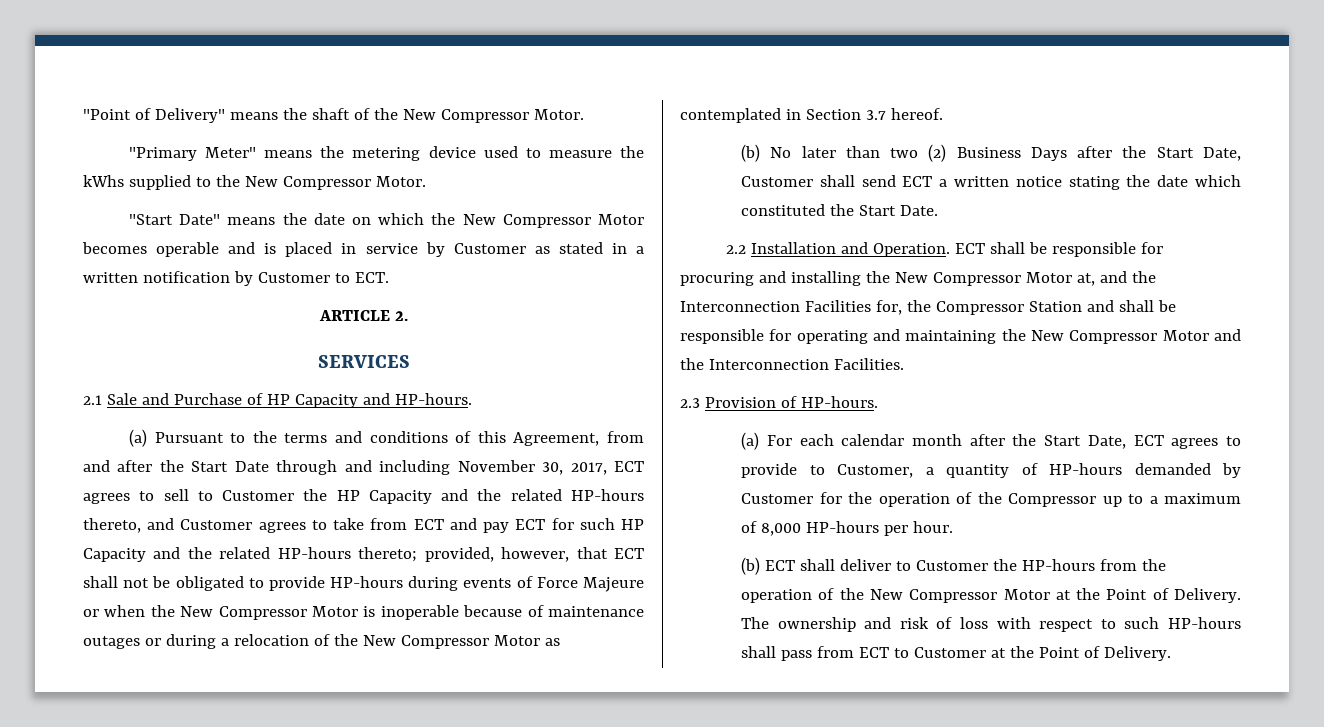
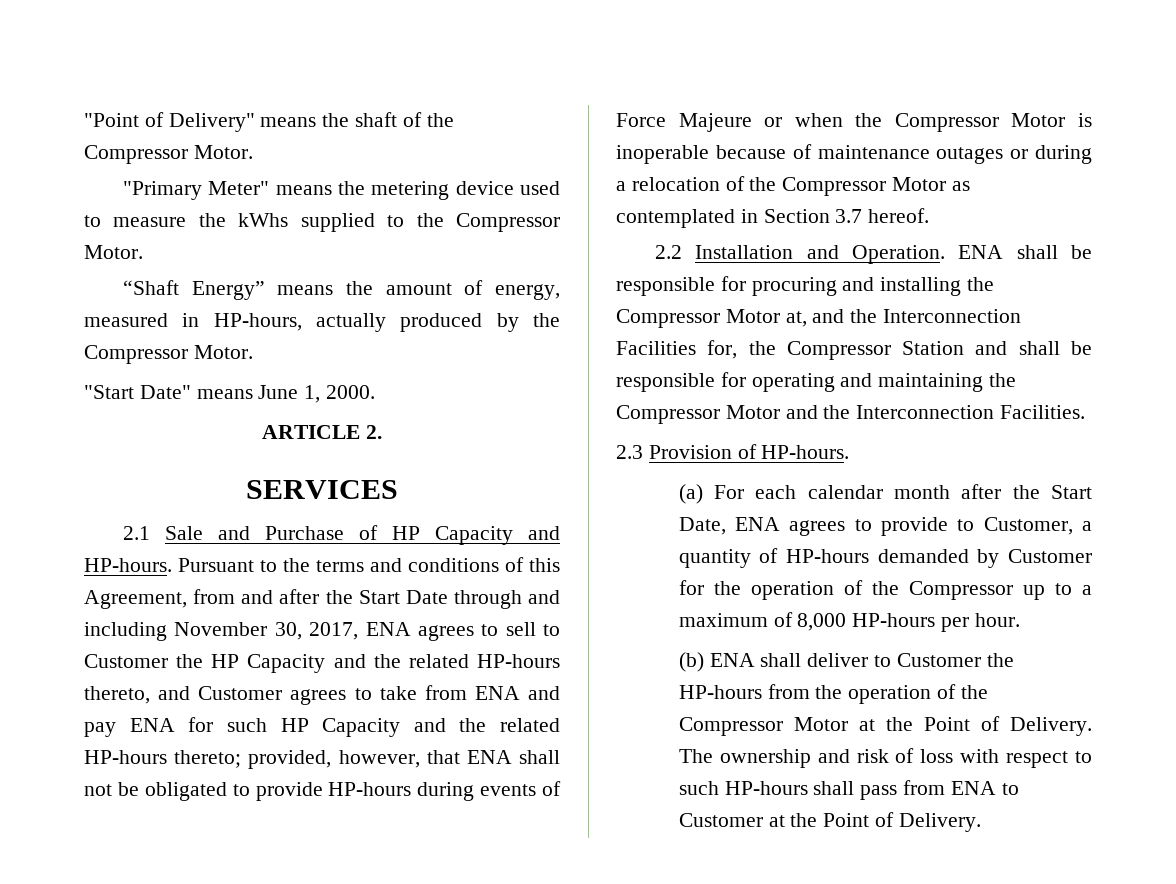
[402,109,436,120] New -> (454, 120) none
[244,176,278,187] New -> [456,213,560,232] [84,245,143,259] [122,280,560,300] [84,313,560,332] Compressor Motor. // “Shaft Energy” means the amount of energy, measured in HP-hours, actually produced by the
[282,213,644,228] [82,242,644,257] [83,271,389,286] the date on which the New Compressor Motor becomes operable and is placed in service by Customer as stated in a written notification by Customer to ECT. -> [258,385,376,403] June 1, 2000.
[129,429,148,447] // (a) -> (172, 565) none
[614,461,644,472] ECT -> [365,622,411,636] ENA
[413,519,444,530] ECT -> [474,686,520,700] ENA
[515,519,546,530] ECT -> [129,718,175,732] ENA
[614,548,644,559] ECT -> [466,750,512,764] ENA
[180,606,214,617] New -> (883, 120) none
[362,635,396,646] New -> (777, 184) none
[741,144,1241,162] [741,175,1241,190] [741,204,939,216] // (b) No later than two (2) Business Days after the Start Date, Customer shall send ECT a written notice stating the date which constituted the Start Date. -> (930, 215) none
[955,243,986,254] ECT -> [958,245,1004,259] ENA
[894,272,928,283] New -> (995, 284) none
[1031,330,1064,341] New -> (1017, 380) none
[1133,435,1164,446] ECT -> [735,517,781,531] ENA
[765,560,796,571] ECT -> [709,653,755,667] ENA
[869,589,903,600] New -> (988, 692) none
[859,647,890,658] ECT -> [950,781,996,795] ENA

